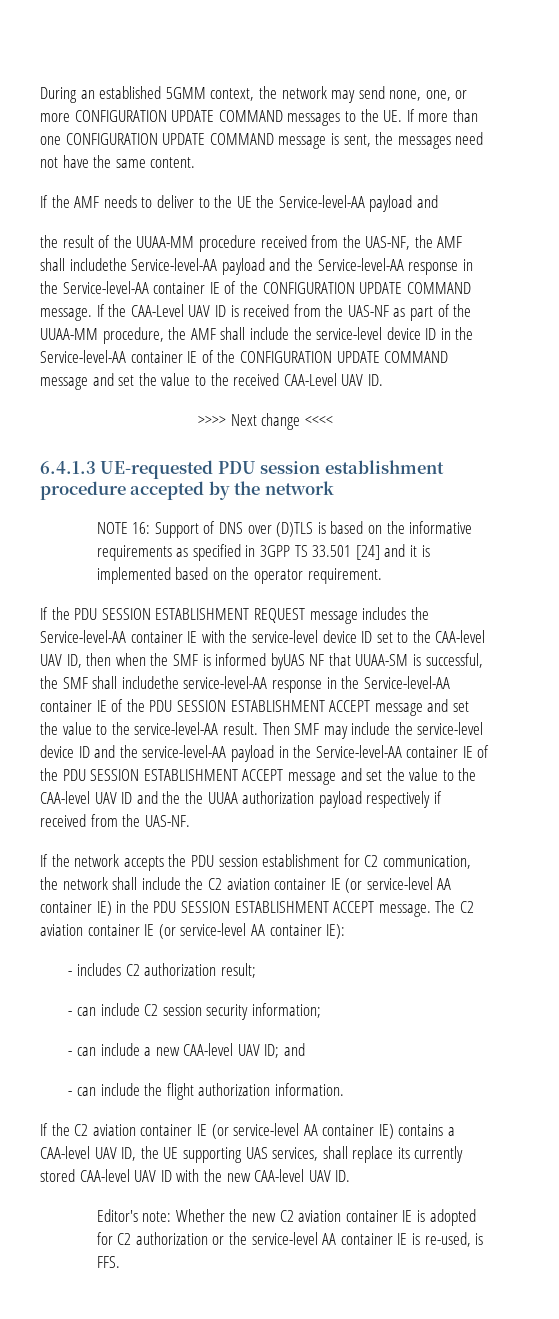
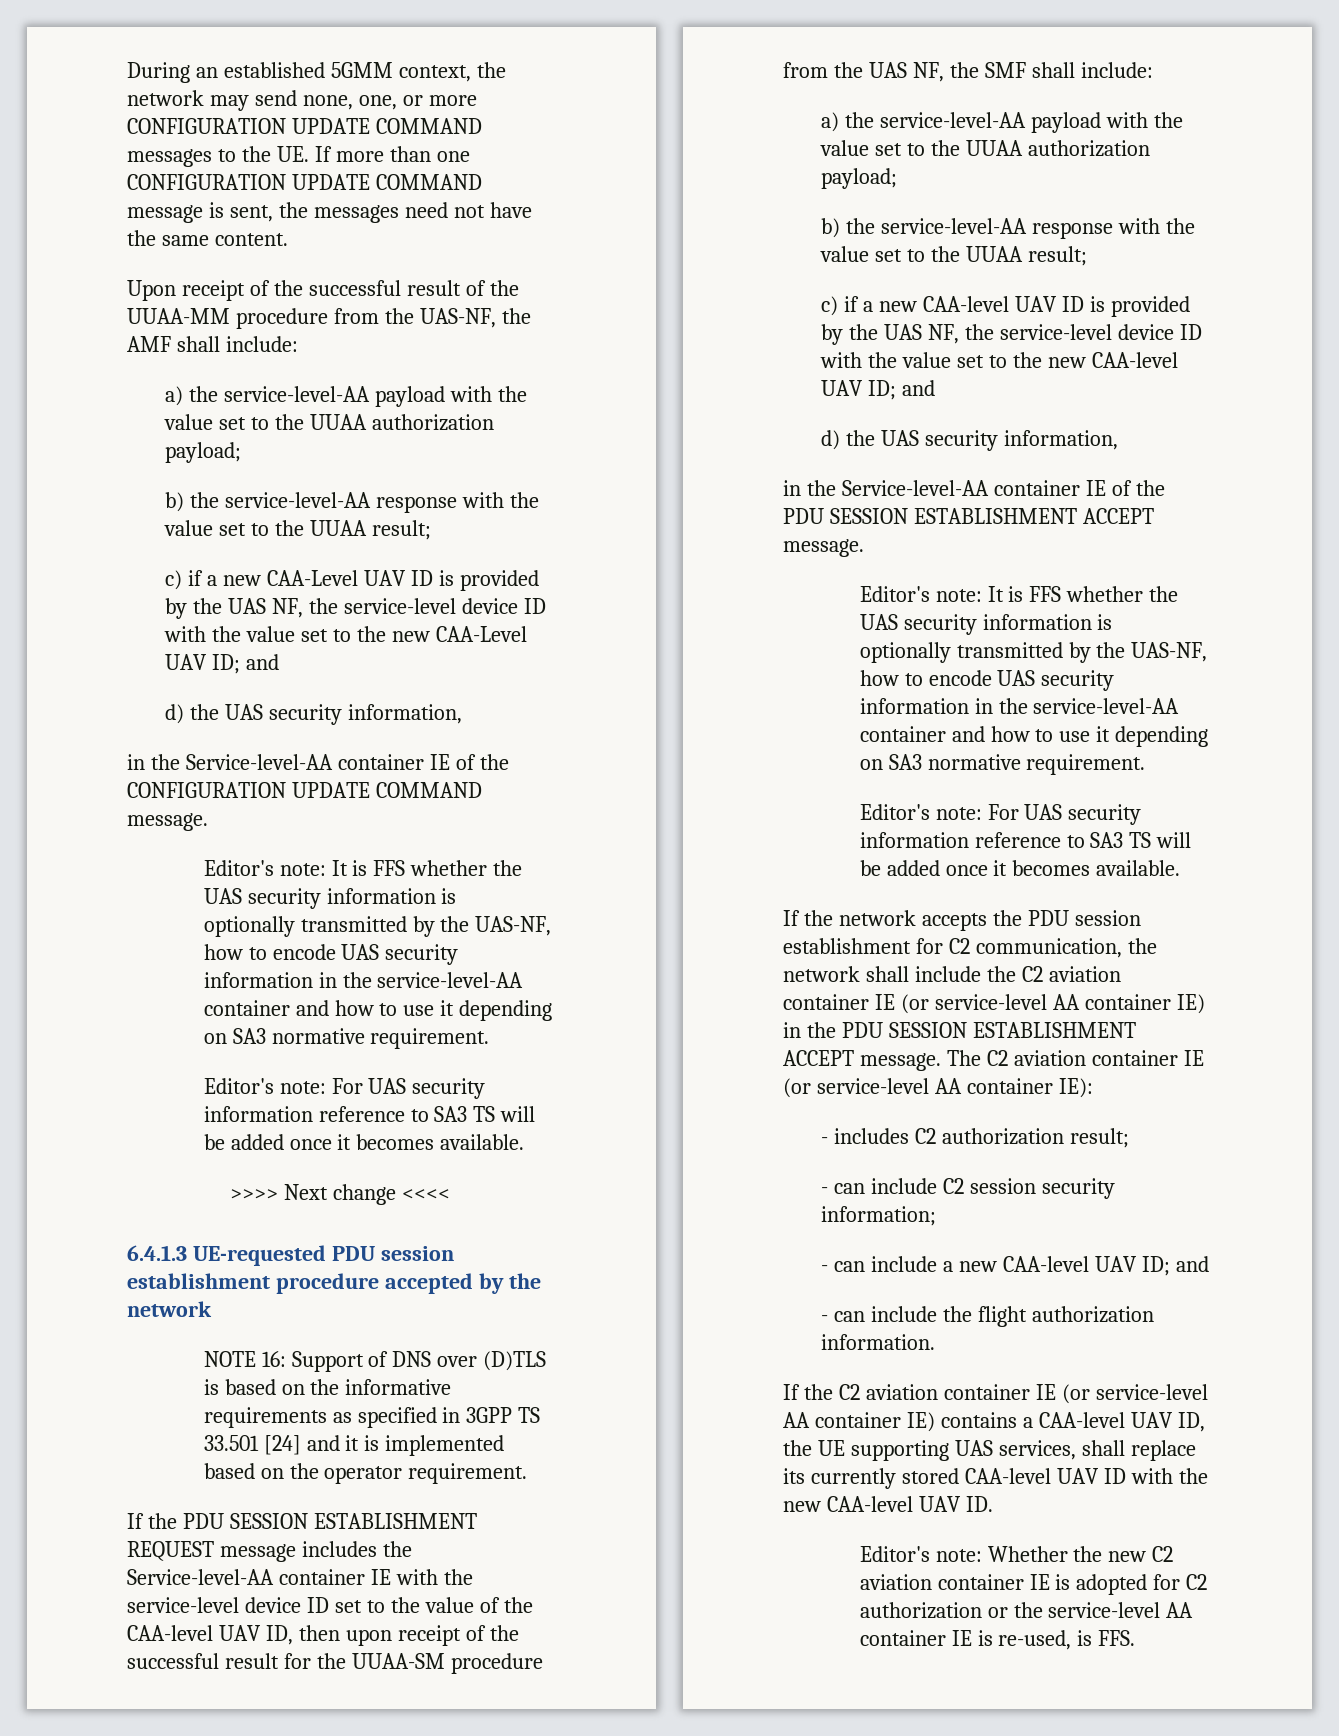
[40,195,439,212] [40,235,58,248] If the AMF needs to deliver to the UE the Service-level-AA payload and // the -> [127,280,401,301] Upon receipt of the successful
[260,235,307,248] received -> (328, 318) none
[69,258,459,275] includethe Service-level-AA payload and the Service-level-AA response -> [225,336,298,352] [165,386,528,407] [164,414,495,431] [165,442,242,463] [165,492,540,513] [164,520,432,540] [165,570,539,591] [165,598,546,619] [164,626,527,642] [165,654,280,674] [165,704,463,725] include: // a) the service-level-AA payload with the value set to the UUAA authorization payload; // b) the service-level-AA response with the value set to the UUAA result; // c) if a new CAA-Level UAV ID is provided by the UAS NF, the service-level device ID with the value set to the new CAA-Level UAV ID; and // d) the UAS security information, //
[96,304,472,321] [40,327,474,344] [40,350,449,363] [40,373,383,390] If the CAA-Level UAV ID is received from the UAS-NF as part of the UUAA-MM procedure, the AMF shall include the service-level device ID in the Service-level-AA container IE of the CONFIGURATION UPDATE COMMAND message and set the value to the received CAA-Level UAV ID. -> [203,860,523,876] [203,888,457,909] [203,916,552,937] [203,944,459,965] [203,972,524,988] [203,1000,553,1021] [203,1028,490,1049] [203,1078,486,1099] [203,1106,536,1122] [203,1134,525,1150] // Editor's note: It is FFS whether the UAS security information is optionally transmitted by the UAS-NF, how to encode UAS security information in the service-level-AA container and how to use it depending on SA3 normative requirement. // Editor's note: For UAS security information reference to SA3 TS will be added once it becomes available.
(431, 636) none -> [424,1597,533,1613] value of the
[115,653,483,670] [40,676,322,693] when the SMF is informed byUAS NF that UUAA-SM is successful, the SMF shall includethe service-level-AA response -> [345,1625,519,1646] [127,1653,543,1674] [783,62,1153,82] [821,112,1184,133] [820,140,1151,157] [821,168,898,189] [821,218,1196,239] [820,246,1088,266] [821,296,1190,317] [821,324,1202,345] [820,352,1178,368] [821,380,936,400] [821,430,1119,451] upon receipt of the successful result for the UUAA-SM procedure from the UAS NF, the SMF shall include: // a) the service-level-AA payload with the value set to the UUAA authorization payload; // b) the service-level-AA response with the value set to the UUAA result; // c) if a new CAA-level UAV ID is provided by the UAS NF, the service-level device ID with the value set to the new CAA-level UAV ID; and // d) the UAS security information, //
[374,699,469,716] [40,722,484,739] [40,745,490,762] [40,768,477,785] [40,791,442,808] [40,814,190,827] message and set the value to the service-level-AA result. Then SMF may include the service-level device ID and the service-level-AA payload in the Service-level-AA container IE of the PDU SESSION ESTABLISHMENT ACCEPT message and set the value to the CAA-level UAV ID and the the UUAA authorization payload respectively if received from the UAS-NF. -> [783,539,864,557] [859,586,1179,602] [859,614,1113,635] [859,642,1208,663] [859,670,1115,691] [859,698,1180,714] [859,726,1209,747] [859,754,1146,775] [859,804,1142,825] [859,832,1192,848] [859,860,1181,876] message. // Editor's note: It is FFS whether the UAS security information is optionally transmitted by the UAS-NF, how to encode UAS security information in the service-level-AA container and how to use it depending on SA3 normative requirement. // Editor's note: For UAS security information reference to SA3 TS will be added once it becomes available.

